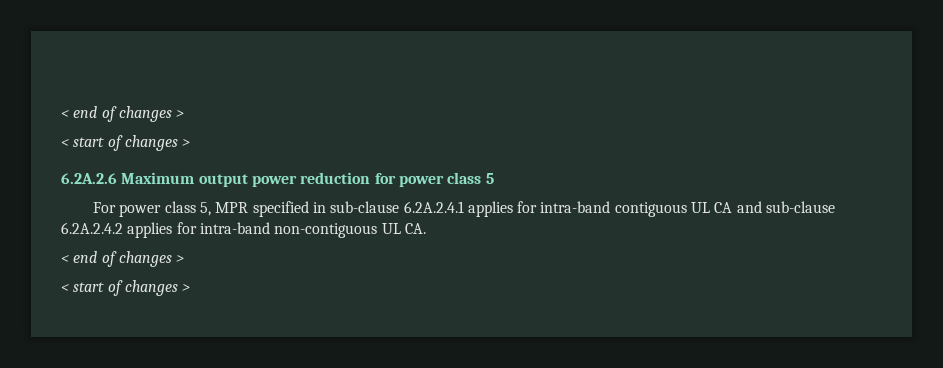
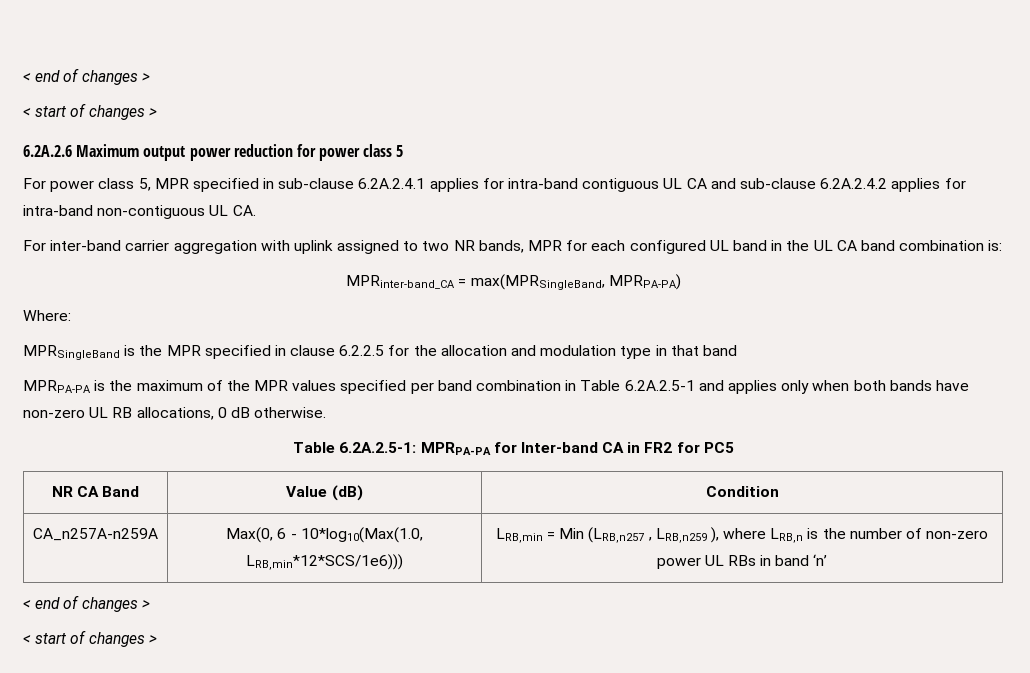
(426, 228) none -> [23,240,1003,254] [346,274,681,290] [23,310,71,321] [23,345,737,360] [23,380,969,394] [23,407,327,420] [293,442,734,455] [51,486,140,497] [286,485,363,501] [705,486,779,497] [33,528,158,541] [226,527,423,543] [246,554,403,570] [495,527,989,543] [656,554,828,569] // For inter-band carrier aggregation with uplink assigned to two NR bands, MPR for each configured UL band in the UL CA band combination is: // MPRinter-band_CA = max(MPRSingleBand, MPRPA-PA) // Where: // MPRSingleBand is the MPR specified in clause 6.2.2.5 for the allocation and modulation type in that band // MPRPA-PA is the maximum of the MPR values specified per band combination in Table 6.2A.2.5-1 and applies only when both bands have non-zero UL RB allocations, 0 dB otherwise. // Table 6.2A.2.5-1: MPRPA-PA for Inter-band CA in FR2 for PC5 // NR CA Band | Value (dB) | Condition // CA_n257A-n259A | Max(0, 6 - 10*log10(Max(1.0, LRB,min*12*SCS/1e6))) | LRB,min = Min (LRB,n257 , LRB,n259 ), where LRB,n is the number of non-zero power UL RBs in band ‘n’

